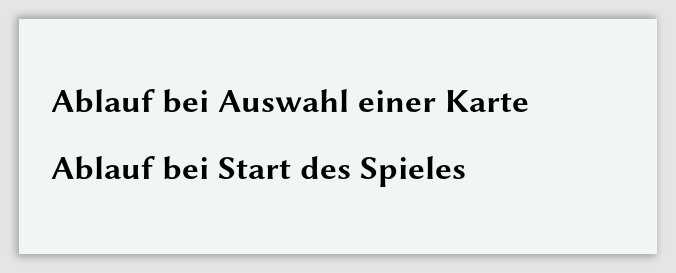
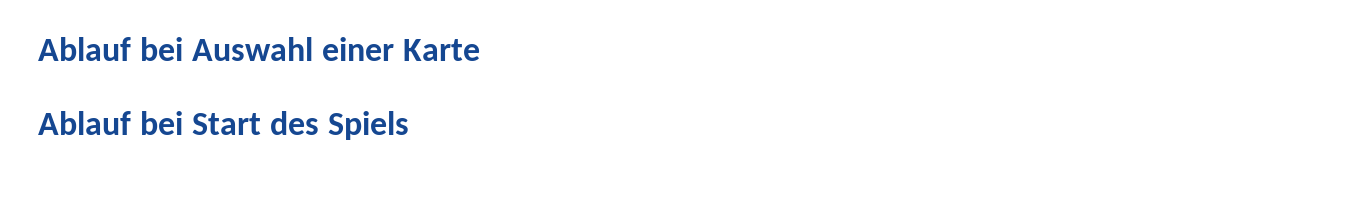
[360,156,467,187] Spieles -> [328,111,410,140] Spiels

